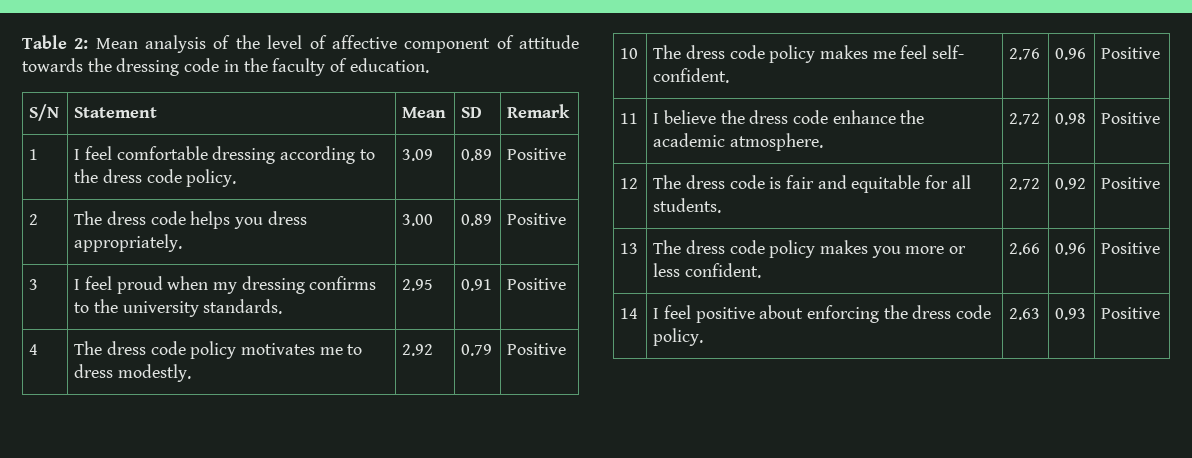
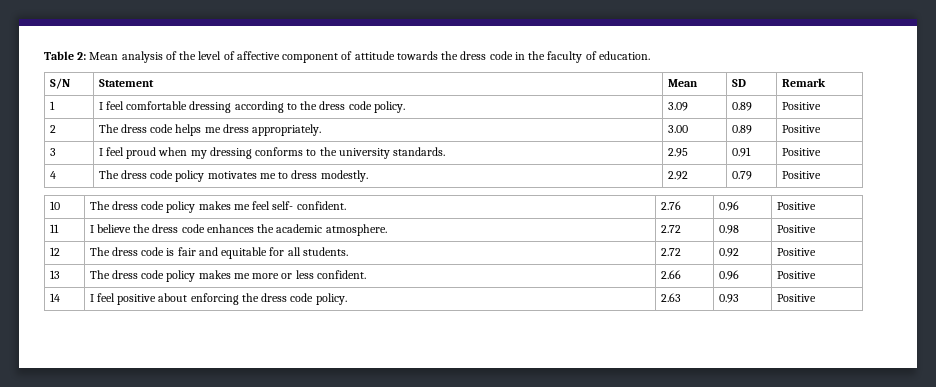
[116,58,180,76] dressing -> [460,51,487,60] dress
[234,217,264,229] you -> [204,127,221,133] me
[309,276,377,290] confirms -> [255,147,304,156] conforms
[832,110,896,124] enhance -> [206,224,254,233] enhances
[871,246,901,258] you -> [233,273,250,279] me

